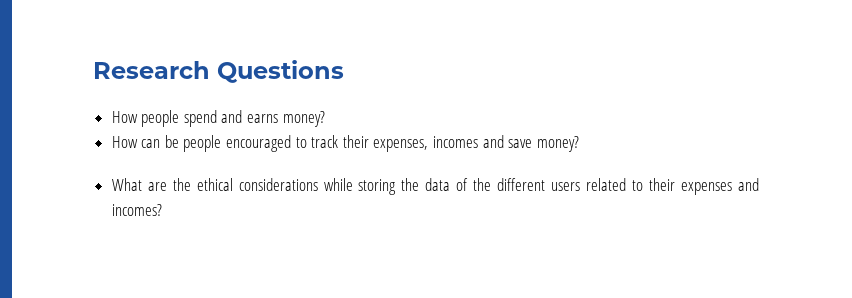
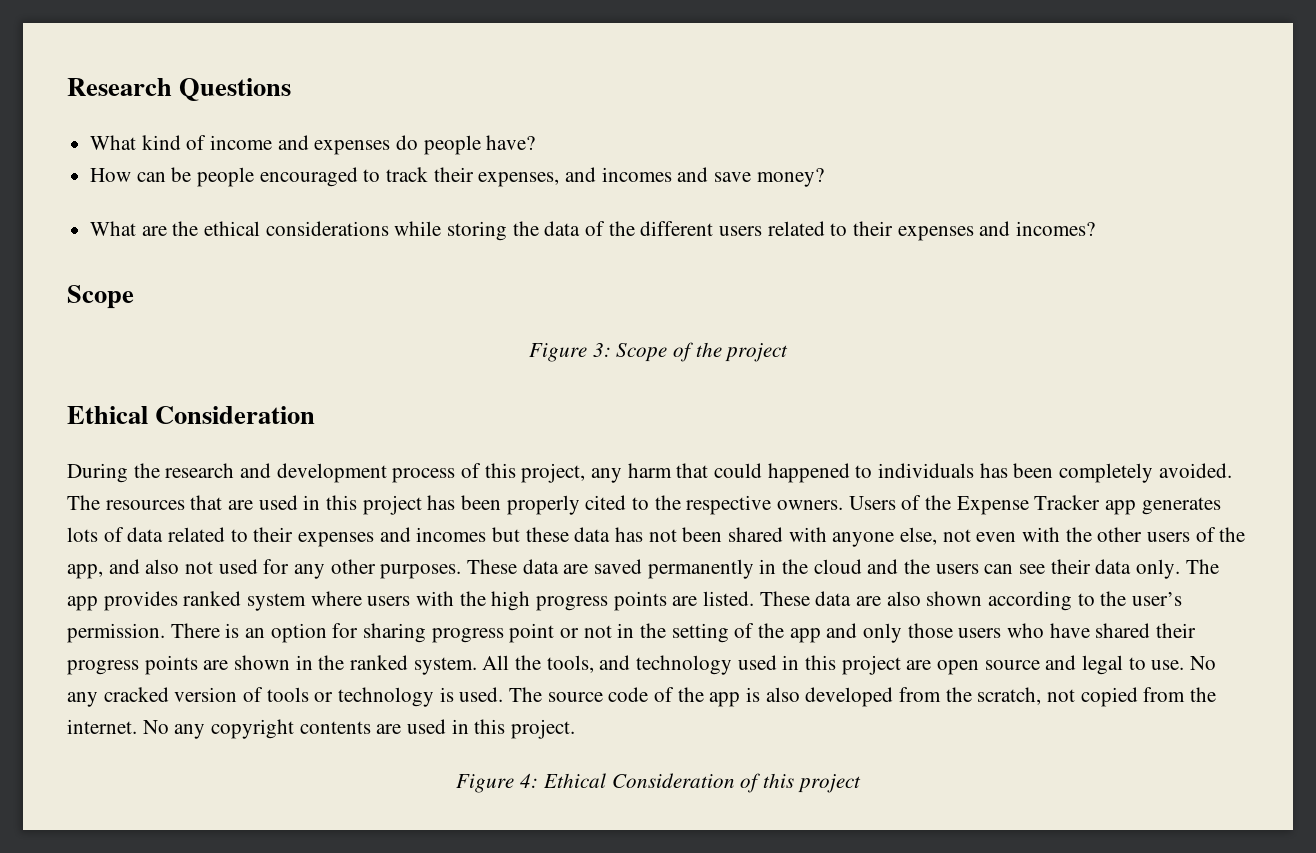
[111,110,325,127] How people spend and earns money? -> [90,135,536,155] What kind of income and expenses do people have?
(429, 145) none -> [565,167,597,182] and
(162, 210) none -> [67,285,134,309] [528,342,789,362] [67,406,316,424] [67,463,1232,483] [67,495,1221,515] [67,527,1246,547] [67,559,1219,579] [67,591,1183,611] [67,623,1197,643] [67,655,1217,675] [67,687,1217,707] [67,719,576,739] [456,773,861,793] // Scope // Figure 3: Scope of the project // Ethical Consideration // During the research and development process of this project, any harm that could happened to individuals has been completely avoided. The resources that are used in this project has been properly cited to the respective owners. Users of the Expense Tracker app generates lots of data related to their expenses and incomes but these data has not been shared with anyone else, not even with the other users of the app, and also not used for any other purposes. These data are saved permanently in the cloud and the users can see their data only. The app provides ranked system where users with the high progress points are listed. These data are also shown according to the user’s permission. There is an option for sharing progress point or not in the setting of the app and only those users who have shared their progress points are shown in the ranked system. All the tools, and technology used in this project are open source and legal to use. No any cracked version of tools or technology is used. The source code of the app is also developed from the scratch, not copied from the internet. No any copyright contents are used in this project. // Figure 4: Ethical Consideration of this project

